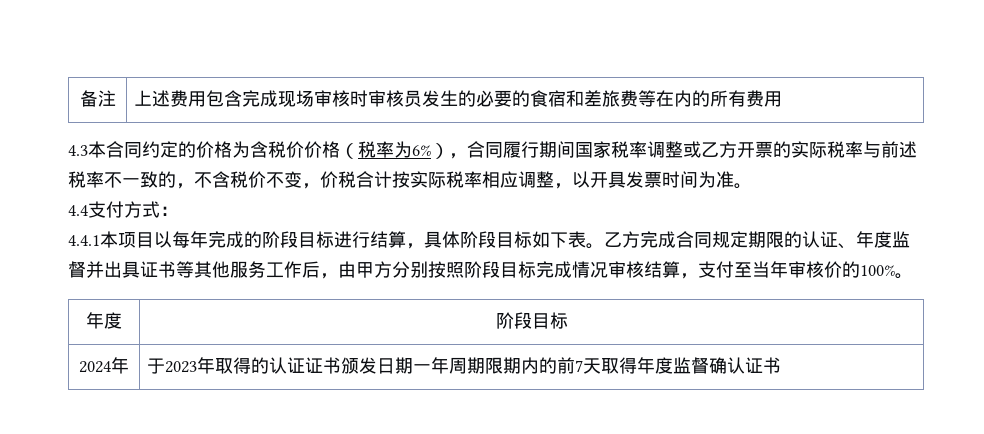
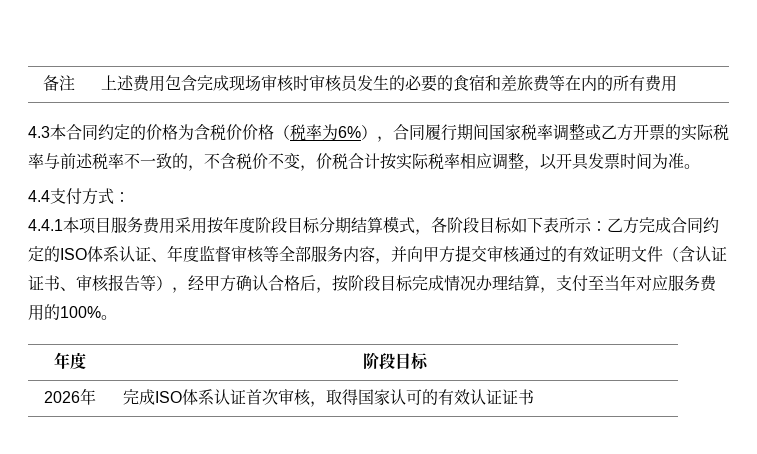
[154,231,460,249] 以每年完成的阶段目标进行结算，具体 -> [111,216,447,235] 服务费用采用按年度阶段目标分期结算模式，各
[586,243,604,249] 。 -> [559,217,607,233] 所示：
[712,231,910,249] [68,261,464,279] 规定期限的认证、年度监督并出具证书等其他服务工作后，由甲方分别按照 -> [703,217,719,233] [28,245,727,264] [28,274,348,293] 约定的ISO体系认证、年度监督审核等全部服务内容，并向甲方提交审核通过的有效证明文件（含认证证书、审核报告等），经甲方确认合格后，按
[608,261,644,278] 审核 -> [476,275,508,291] 办理
[788,261,842,278] 审核价 -> [636,275,717,292] [28,304,44,321] 对应服务费用
[79,361,111,373] 2024 -> [44,391,80,403] 2026
[146,357,745,374] 于2023年取得的认证证书颁发日期一年周期限期内的前7天取得年度监督确认 -> [123,388,503,407] 完成ISO体系认证首次审核，取得国家认可的有效认证

